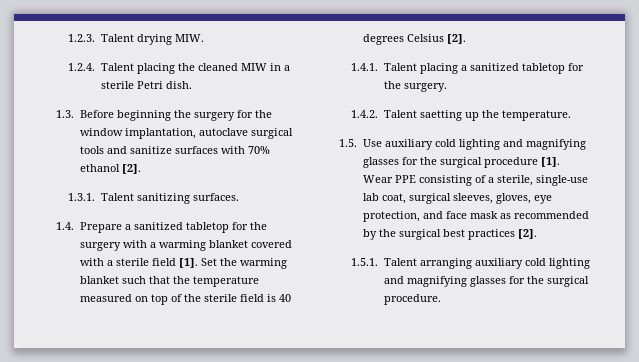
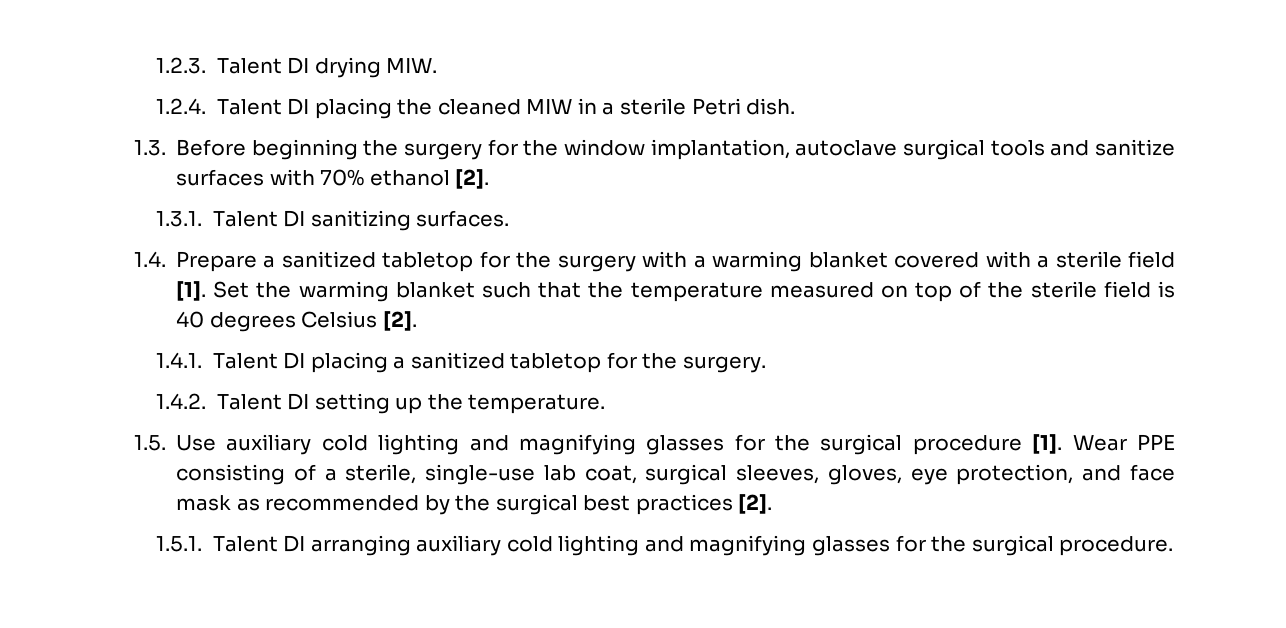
(134, 38) none -> [287,57,310,74] DI
(134, 67) none -> [287,98,310,115] DI
(134, 197) none -> [283,210,306,227] DI
(417, 67) none -> [283,352,306,369] DI
[419,110,462,121] saetting -> [287,393,390,414] DI setting
(417, 262) none -> [283,535,306,552] DI

